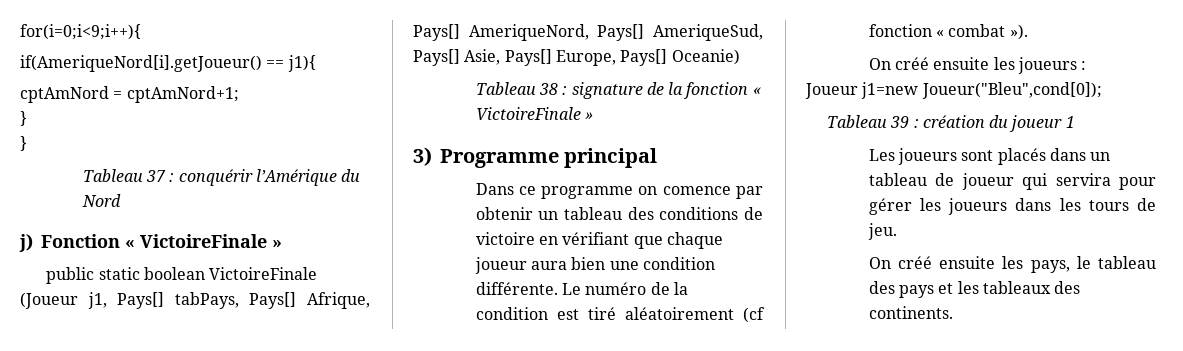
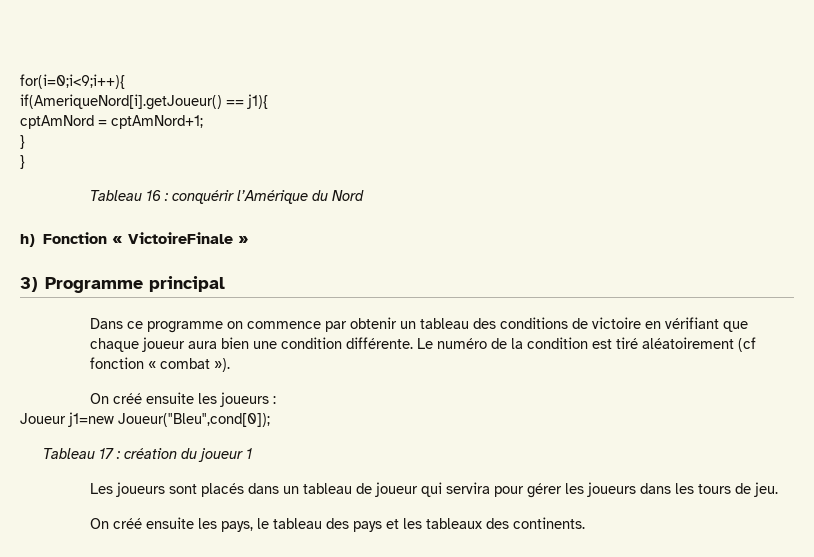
[145,170,166,182] 37 -> [146,190,162,201] 16
[19,234,33,252] j) -> [20,234,35,247] h)
[46,267,318,284] [20,292,370,309] [413,24,763,41] [413,49,740,66] [475,82,761,99] [475,107,593,120] // public static boolean VictoireFinale (Joueur j1, Pays[] tabPays, Pays[] Afrique, Pays[] AmeriqueNord, Pays[] AmeriqueSud, Pays[] Asie, Pays[] Europe, Pays[] Oceanie) // Tableau 38 : signature de la fonction « VictoireFinale » -> (250, 240) none
[662,186,731,195] comence -> [247,321,322,329] commence
[890,116,910,128] 39 -> [99,448,115,459] 17

